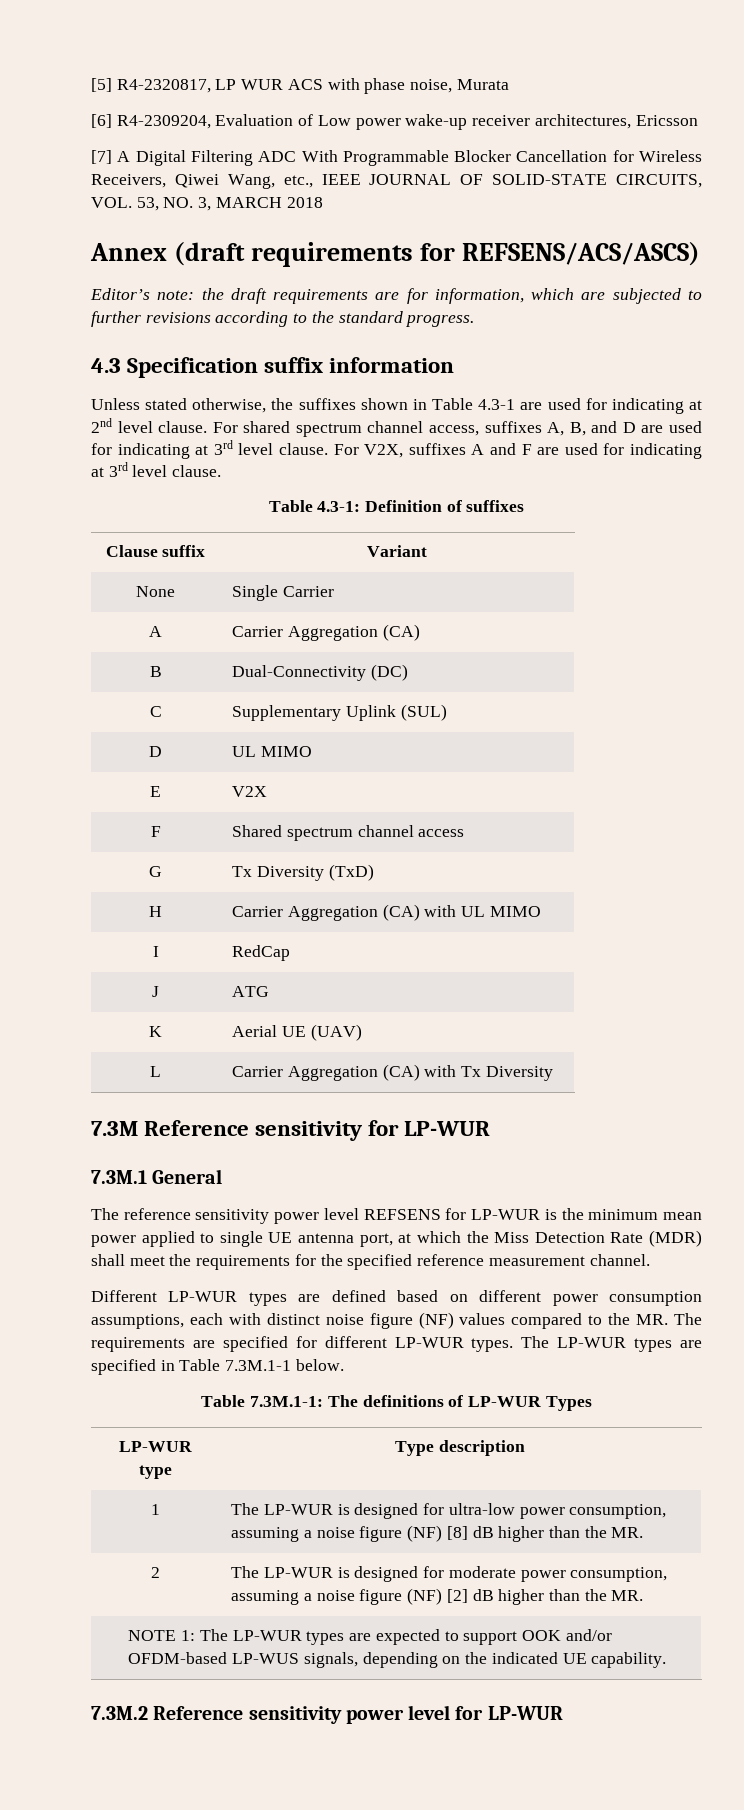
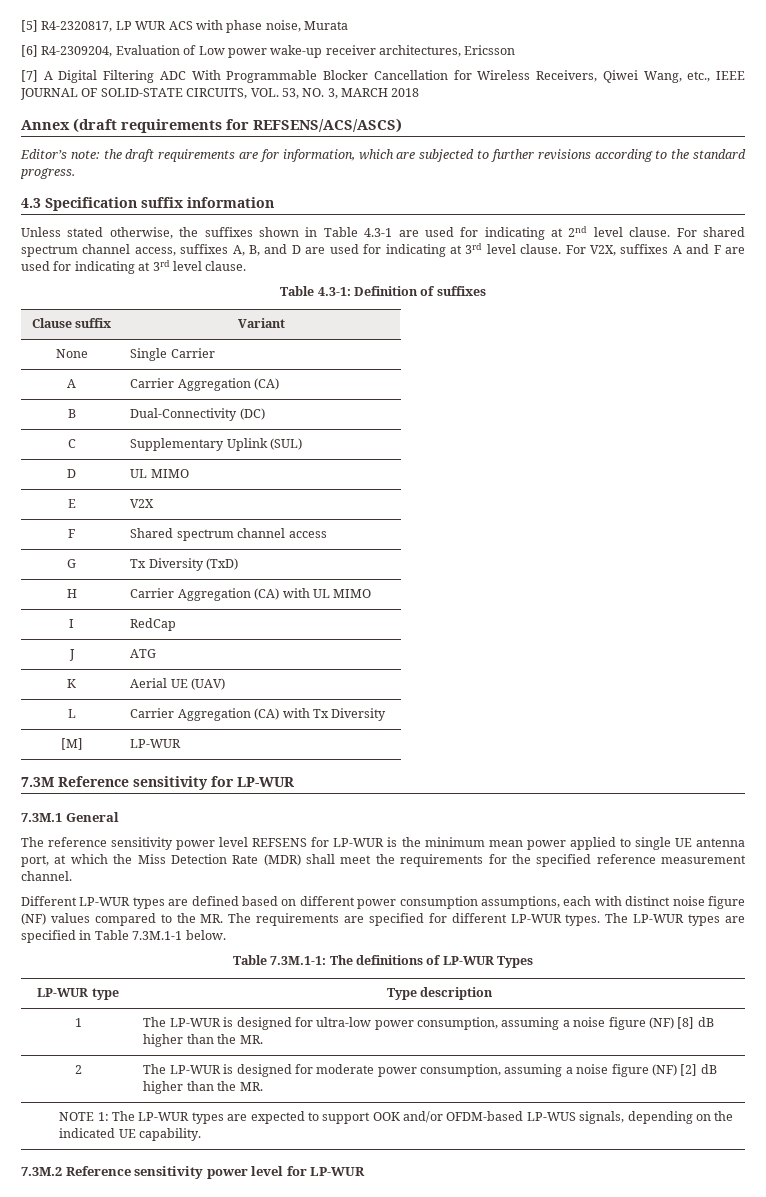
(553, 1073) none -> [60,738,83,750] [130,739,182,748] // [M] | LP-WUR

